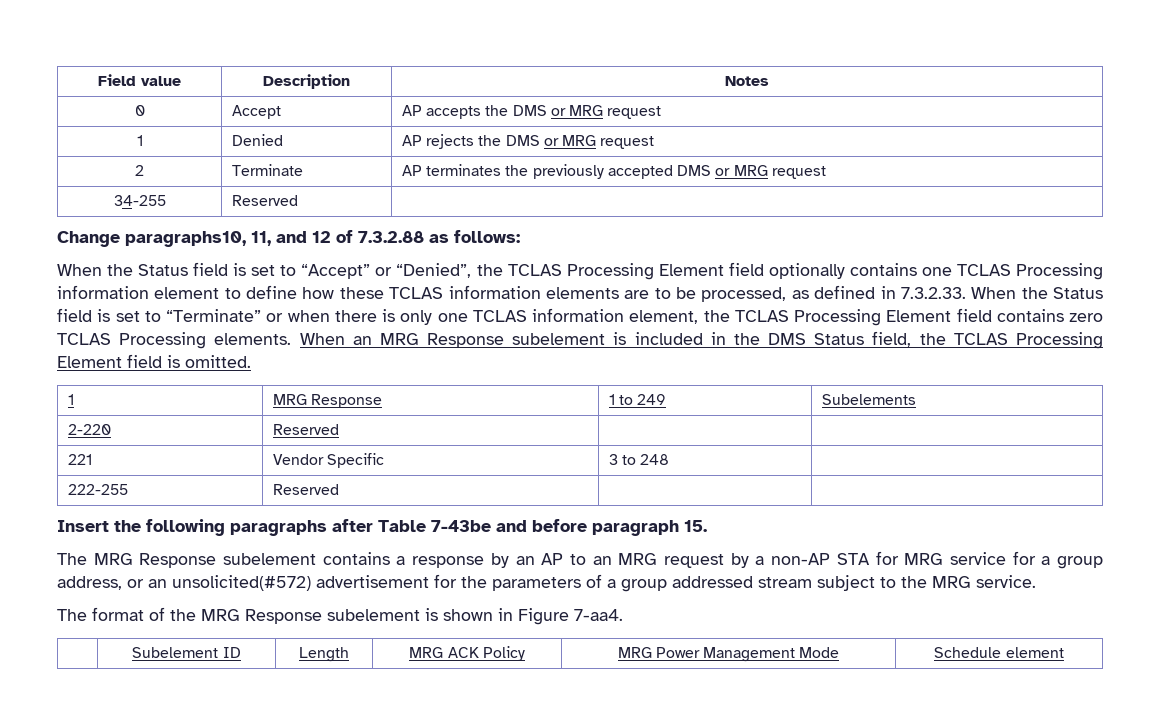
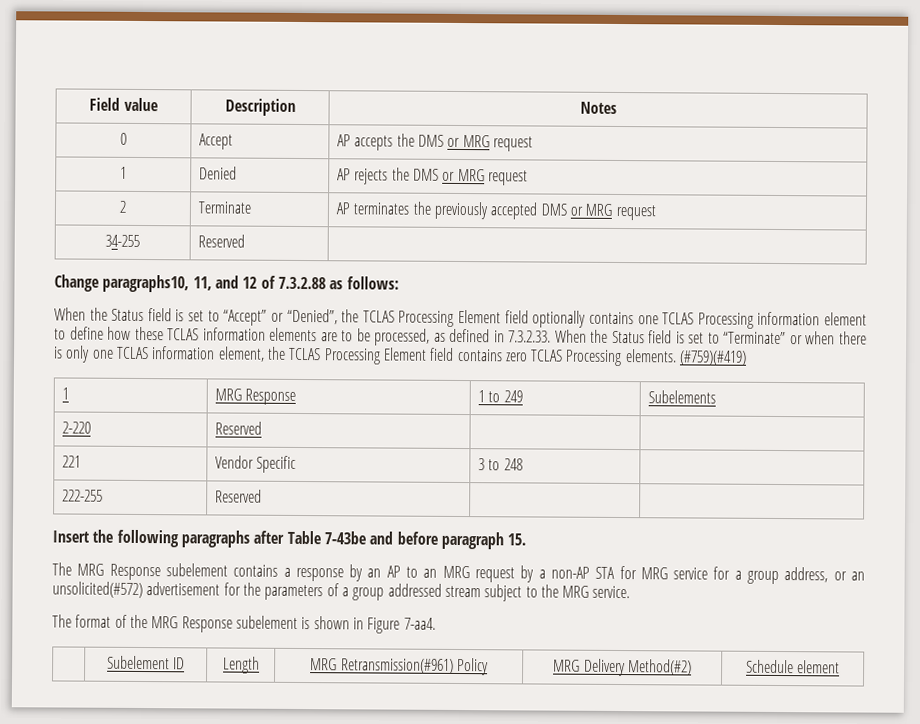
[299,331,1103,349] [57,354,251,368] When an MRG Response subelement is included in the DMS Status field, the TCLAS Processing Element field is omitted. -> [679,350,748,366] (#759)(#419)
[447,647,479,658] ACK -> [340,658,454,674] Retransmission(#961)
[655,647,840,662] Power Management Mode -> [583,658,692,677] Delivery Method(#2)

